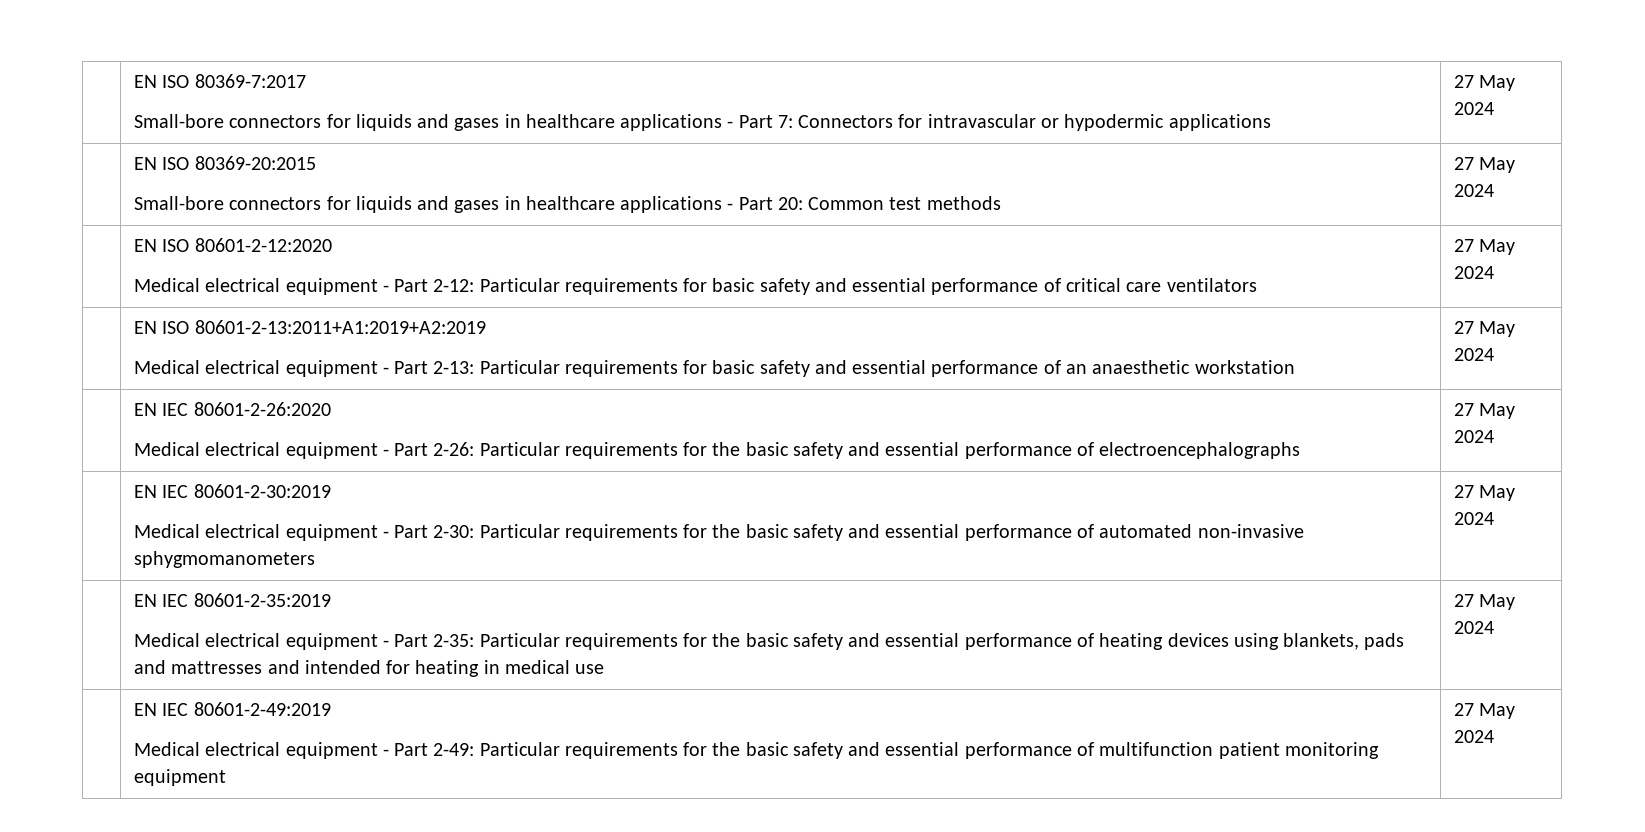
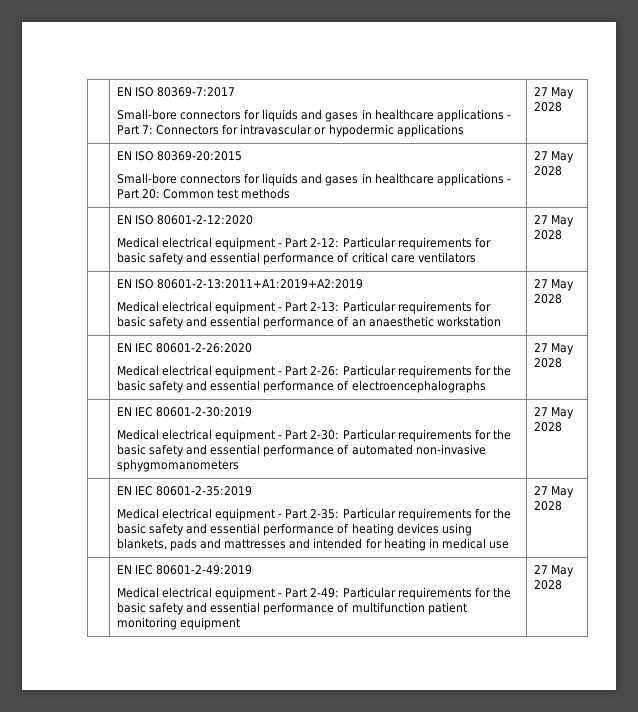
[1454,102,1495,115] 2024 -> [533,102,562,112] 2028
[1454,184,1495,197] 2024 -> [533,166,562,176] 2028
[1454,266,1495,279] 2024 -> [533,230,562,240] 2028
[1454,348,1495,361] 2024 -> [533,294,562,304] 2028
[1454,430,1495,443] 2024 -> [533,358,562,368] 2028
[1454,512,1495,525] 2024 -> [533,422,562,432] 2028
[1454,621,1495,634] 2024 -> [533,501,562,511] 2028
[1454,730,1495,743] 2024 -> [533,580,562,590] 2028

